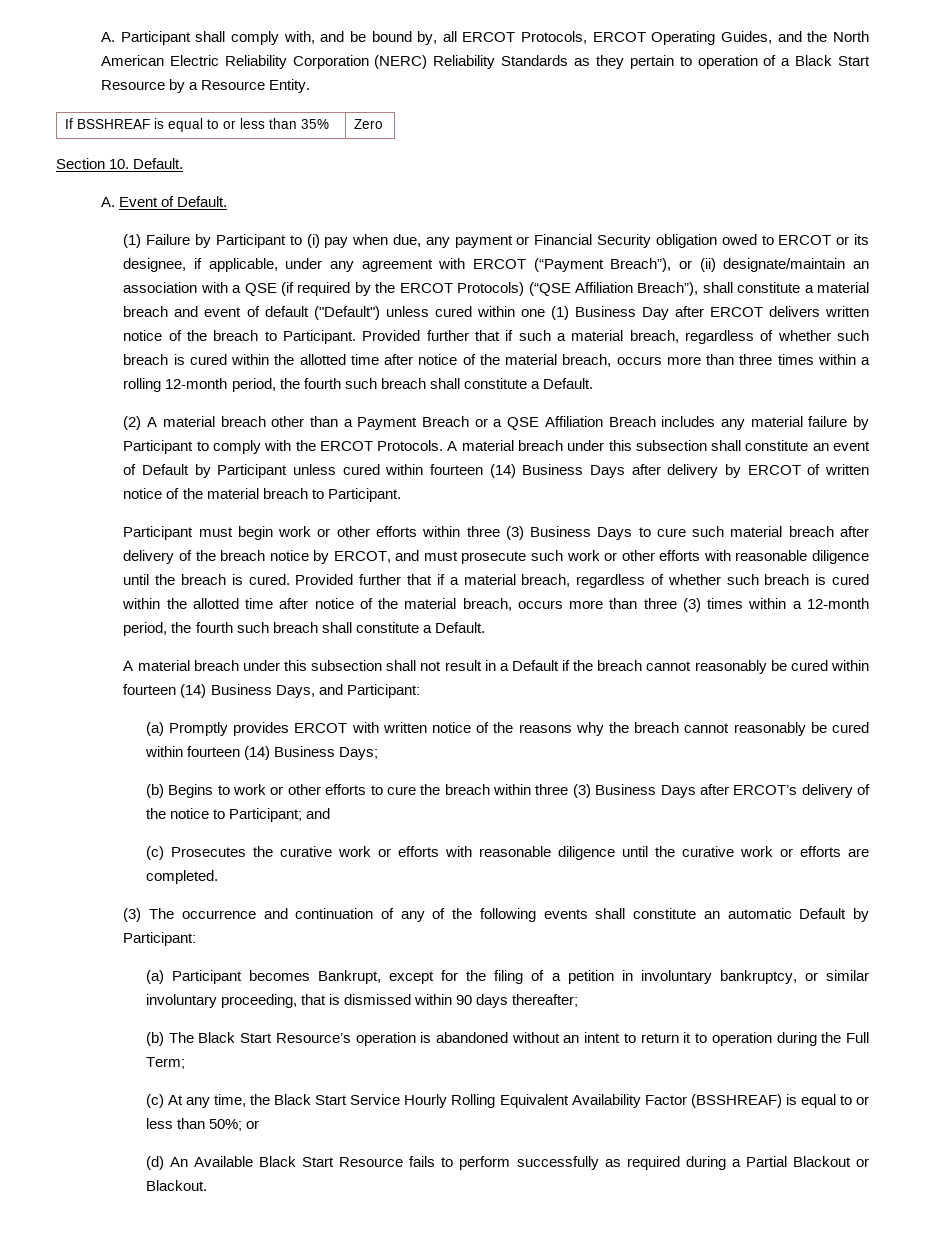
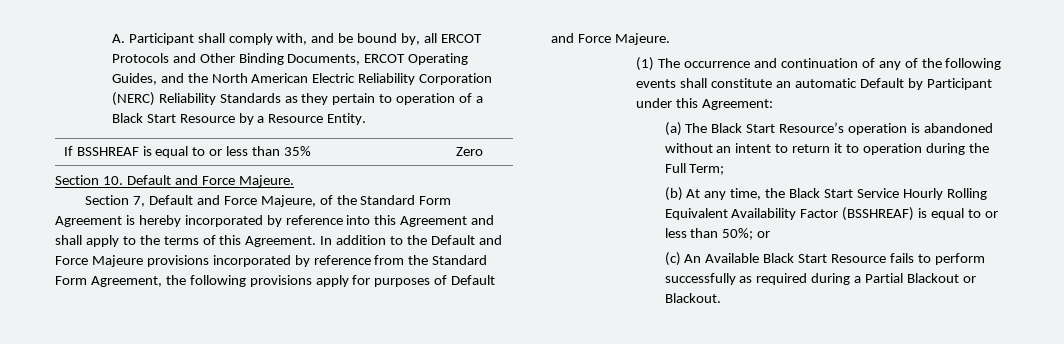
[521,31,588,44] Protocols, -> [111,53,361,65] Protocols and Other Binding Documents,
[133,158,184,169] [100,196,228,207] [123,234,870,248] [123,258,869,272] [123,282,869,296] [123,306,869,320] [123,330,870,344] [123,354,871,367] [123,378,593,392] [123,416,869,430] [123,440,870,454] [123,464,869,478] [123,488,401,502] [123,526,870,540] [123,550,870,564] [123,574,869,588] [122,598,869,612] [123,622,485,636] [123,660,869,674] [123,684,420,698] [145,722,869,736] [144,746,379,760] [145,784,870,798] [145,808,331,822] [145,846,869,860] [145,870,218,884] [123,908,142,922] Default. // A. Event of Default. // (1) Failure by Participant to (i) pay when due, any payment or Financial Security obligation owed to ERCOT or its designee, if applicable, under any agreement with ERCOT (“Payment Breach”), or (ii) designate/maintain an association with a QSE (if required by the ERCOT Protocols) (“QSE Affiliation Breach”), shall constitute a material breach and event of default ("Default") unless cured within one (1) Business Day after ERCOT delivers written notice of the breach to Participant. Provided further that if such a material breach, regardless of whether such breach is cured within the allotted time after notice of the material breach, occurs more than three times within a rolling 12-month period, the fourth such breach shall constitute a Default. // (2) A material breach other than a Payment Breach or a QSE Affiliation Breach includes any material failure by Participant to comply with the ERCOT Protocols. A material breach under this subsection shall constitute an event of Default by Participant unless cured within fourteen (14) Business Days after delivery by ERCOT of written notice of the material breach to Participant. // Participant must begin work or other efforts within three (3) Business Days to cure such material breach after delivery of the breach notice by ERCOT, and must prosecute such work or other efforts with reasonable diligence until the breach is cured. Provided further that if a material breach, regardless of whether such breach is cured within the allotted time after notice of the material breach, occurs more than three (3) times within a 12-month period, the fourth such breach shall constitute a Default. // A material breach under this subsection shall not result in a Default if the breach cannot reasonably be cured within fourteen (14) Business Days, and Participant: // (a) Promptly provides ERCOT with written notice of the reasons why the breach cannot reasonably be cured within fourteen (14) Business Days; // (b) Begins to work or other efforts to cure the breach within three (3) Business Days after ERCOT’s delivery of the notice to Participant; and // (c) Prosecutes the curative work or efforts with reasonable diligence until the curative work or efforts are completed. // (3) -> [126,175,294,187] [85,195,452,207] [55,215,495,227] [55,235,502,247] [55,255,488,267] [55,275,496,287] [551,33,670,45] [636,57,655,71] Default and Force Majeure. // Section 7, Default and Force Majeure, of the Standard Form Agreement is hereby incorporated by reference into this Agreement and shall apply to the terms of this Agreement. In addition to the Default and Force Majeure provisions incorporated by reference from the Standard Form Agreement, the following provisions apply for purposes of Default and Force Majeure. // (1)
[123,932,197,946] [145,970,869,984] [145,994,579,1008] [145,1032,164,1046] Participant: // (a) Participant becomes Bankrupt, except for the filing of a petition in involuntary bankruptcy, or similar involuntary proceeding, that is dismissed within 90 days thereafter; // (b) -> [926,78,992,90] [636,98,774,110] [664,122,682,136] Participant under this Agreement: // (a)
[145,1094,164,1108] (c) -> [664,187,683,201] (b)
[145,1156,164,1170] (d) -> [664,252,681,266] (c)

